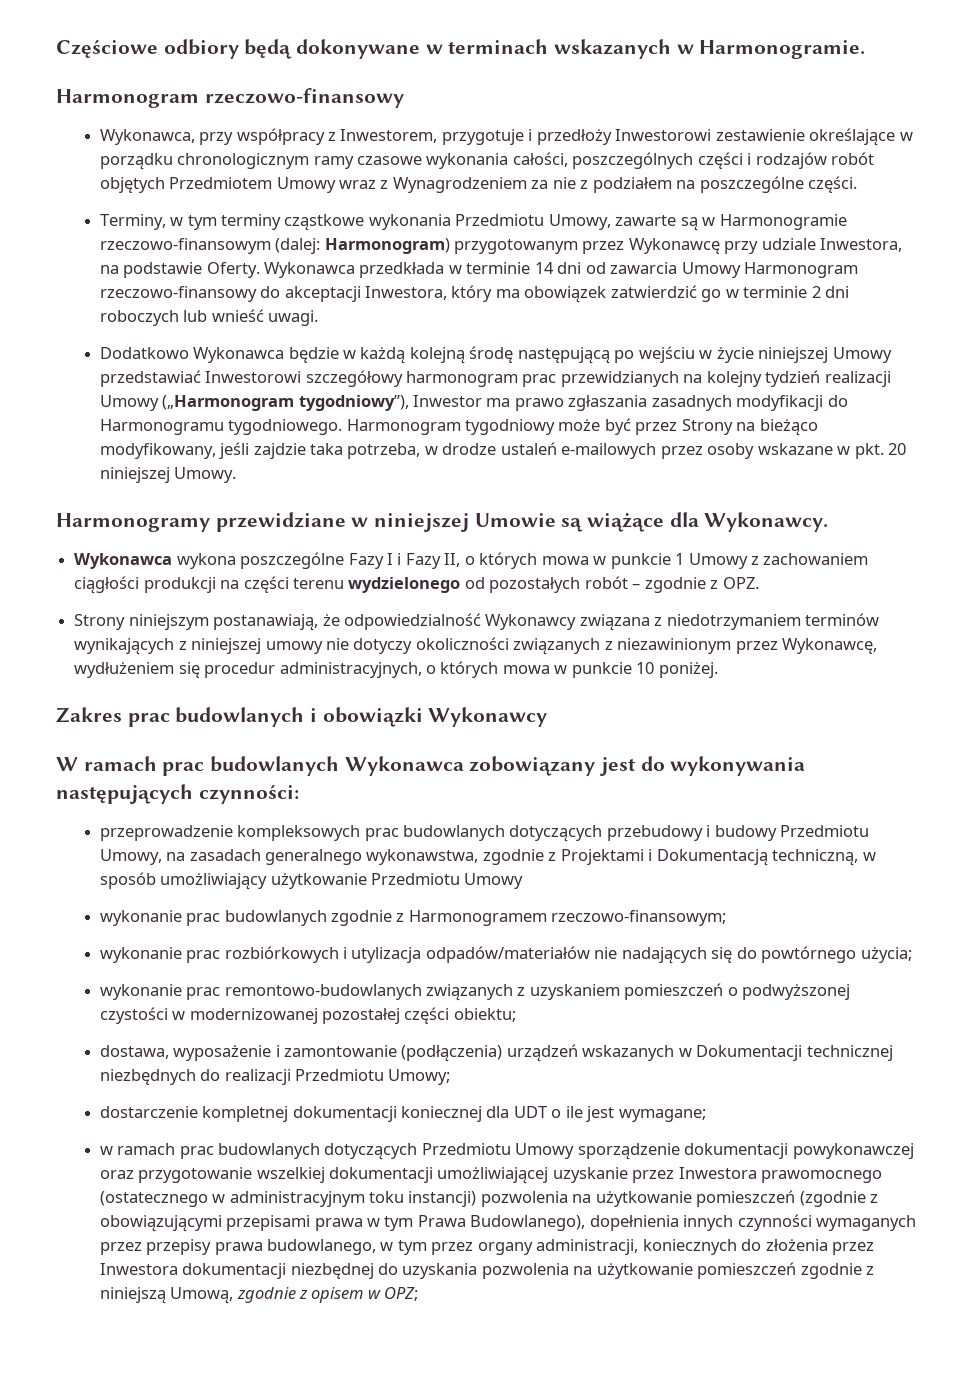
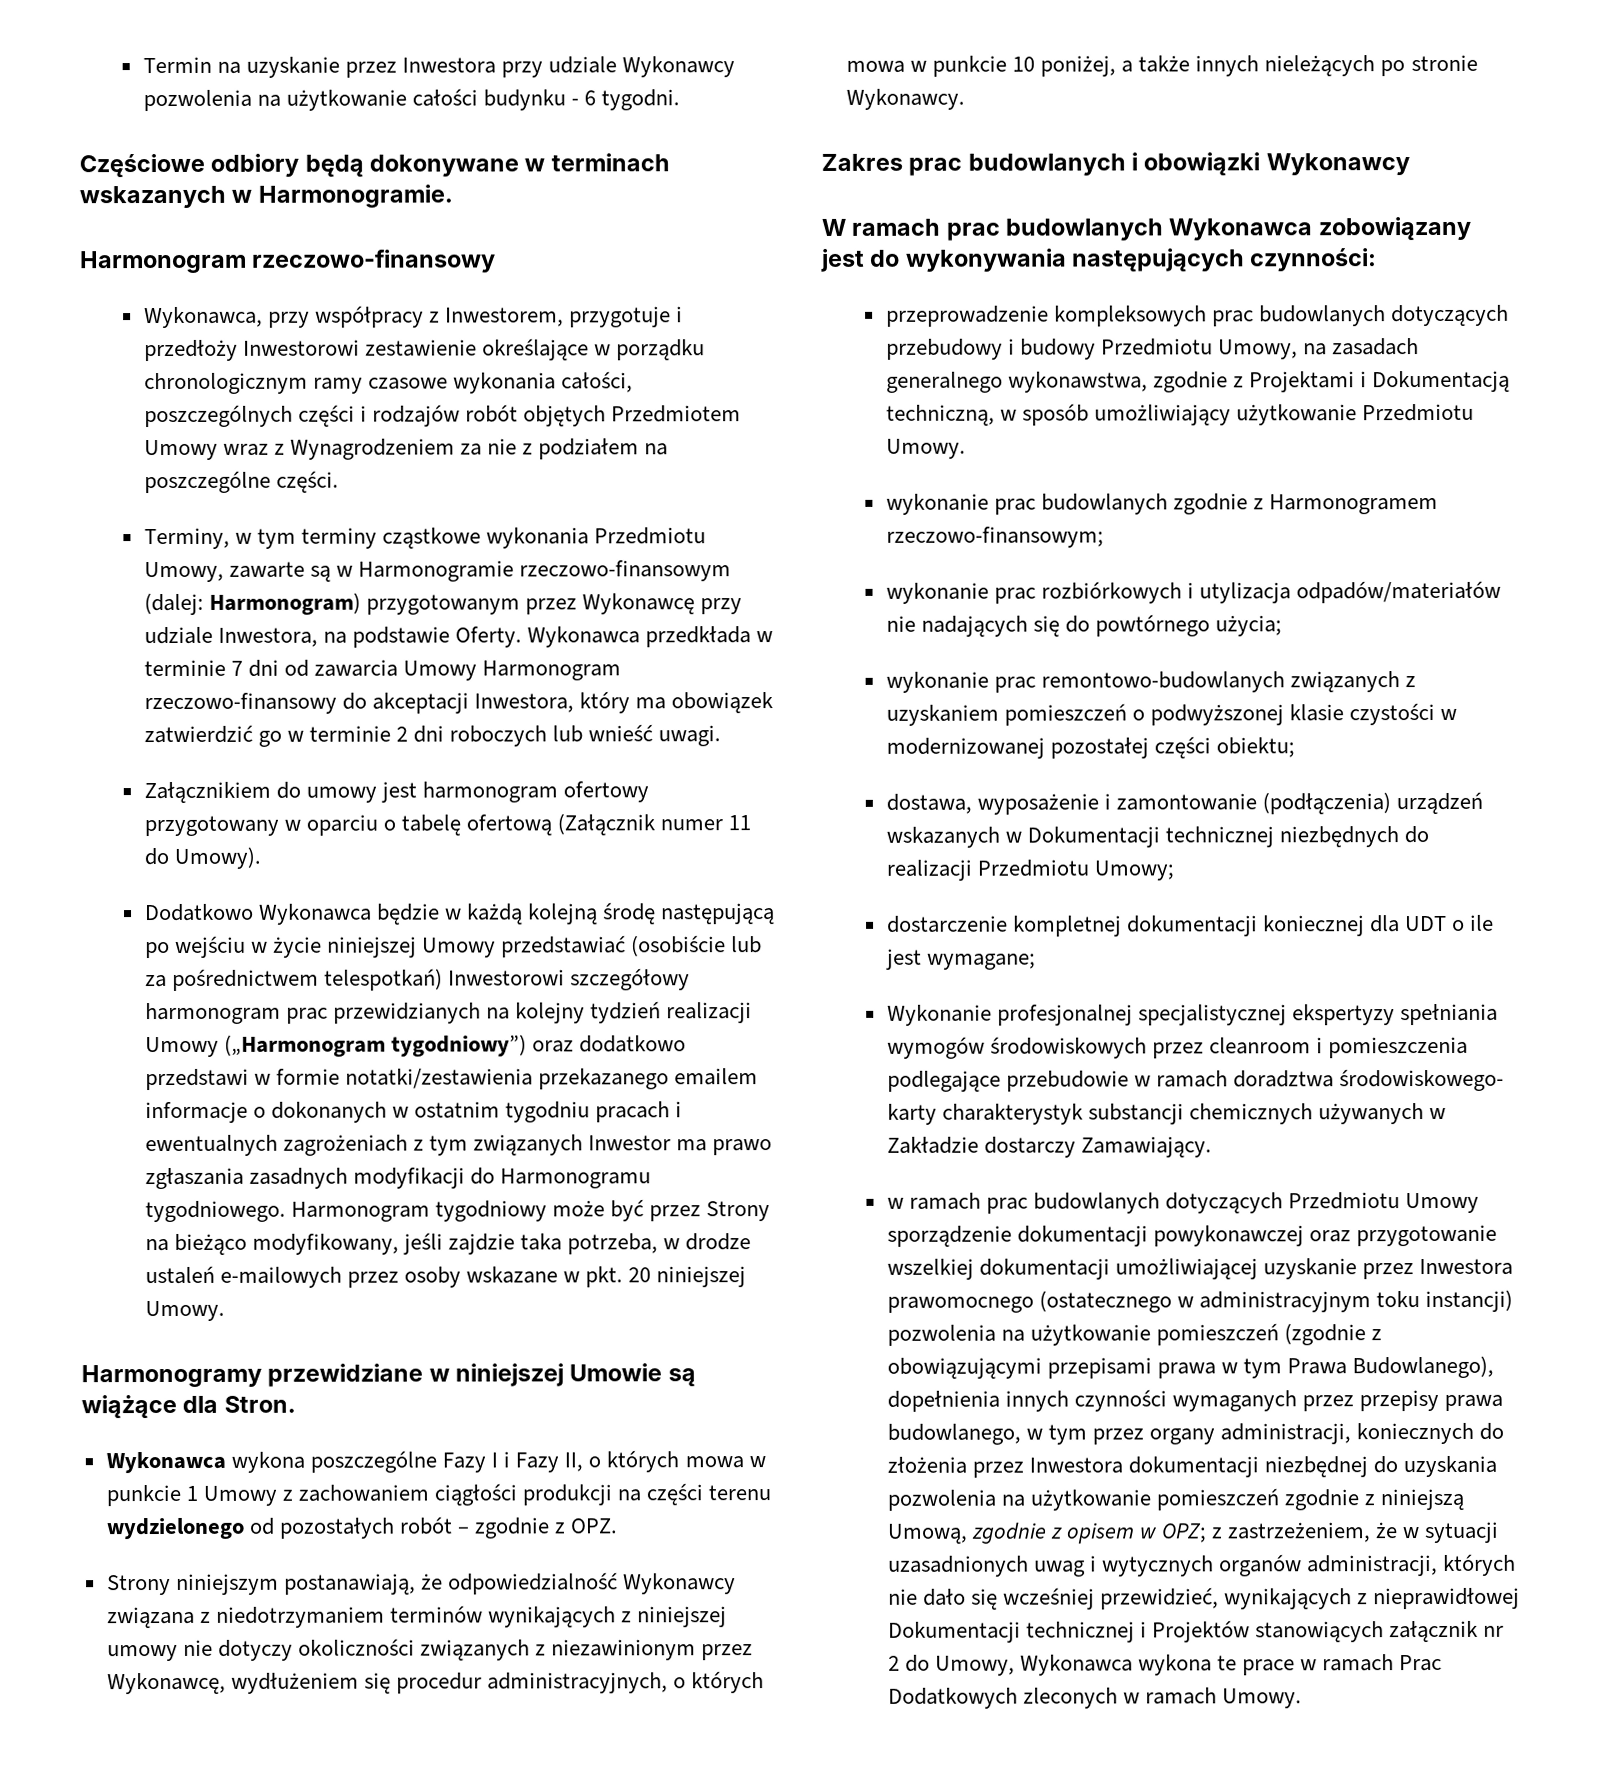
(56, 48) none -> [142,56,736,78] [142,88,681,112] Termin na uzyskanie przez Inwestora przy udziale Wykonawcy pozwolenia na użytkowanie całości budynku - 6 tygodni. //
[534,262,554,274] 14 -> [230,660,243,676] 7
(318, 318) none -> [143,781,649,804] [143,813,752,837] [143,846,261,869] // Załącznikiem do umowy jest harmonogram ofertowy przygotowany w oparciu o tabelę ofertową (Załącznik numer 11 do Umowy).
(201, 378) none -> [631,935,763,957] [144,968,443,991] (osobiście lub za pośrednictwem telespotkań)
[298,395,409,411] tygodniowy”), -> [390,1034,686,1057] [144,1068,758,1091] [144,1101,683,1124] [144,1134,583,1157] tygodniowy”) oraz dodatkowo przedstawi w formie notatki/zestawienia przekazanego emailem informacje o dokonanych w ostatnim tygodniu pracach i ewentualnych zagrożeniach z tym związanych
[704,512,829,532] Wykonawcy. -> [223,1395,296,1413] Stron.
[658,662,718,678] poniżej. -> [1040,54,1478,77] [845,88,965,110] poniżej, a także innych nieleżących po stronie Wykonawcy.
[464,873,524,889] Umowy -> [885,438,966,459] Umowy.
(851, 992) none -> [1288,704,1344,722] klasie
(706, 1115) none -> [886,1003,1498,1026] [886,1036,1468,1059] [886,1068,1504,1092] [886,1103,1446,1125] [886,1136,1212,1158] // Wykonanie profesjonalnej specjalistycznej ekspertyzy spełniania wymogów środowiskowych przez cleanroom i pomieszczenia podlegające przebudowie w ramach doradztwa środowiskowego- karty charakterystyk substancji chemicznych używanych w Zakładzie dostarczy Zamawiający.
(419, 1294) none -> [1210,1521,1500,1544] [887,1553,1516,1577] [887,1587,1521,1610] [887,1620,1504,1643] [887,1654,1443,1676] [887,1687,1302,1709] z zastrzeżeniem, że w sytuacji uzasadnionych uwag i wytycznych organów administracji, których nie dało się wcześniej przewidzieć, wynikających z nieprawidłowej Dokumentacji technicznej i Projektów stanowiących załącznik nr 2 do Umowy, Wykonawca wykona te prace w ramach Prac Dodatkowych zleconych w ramach Umowy.

